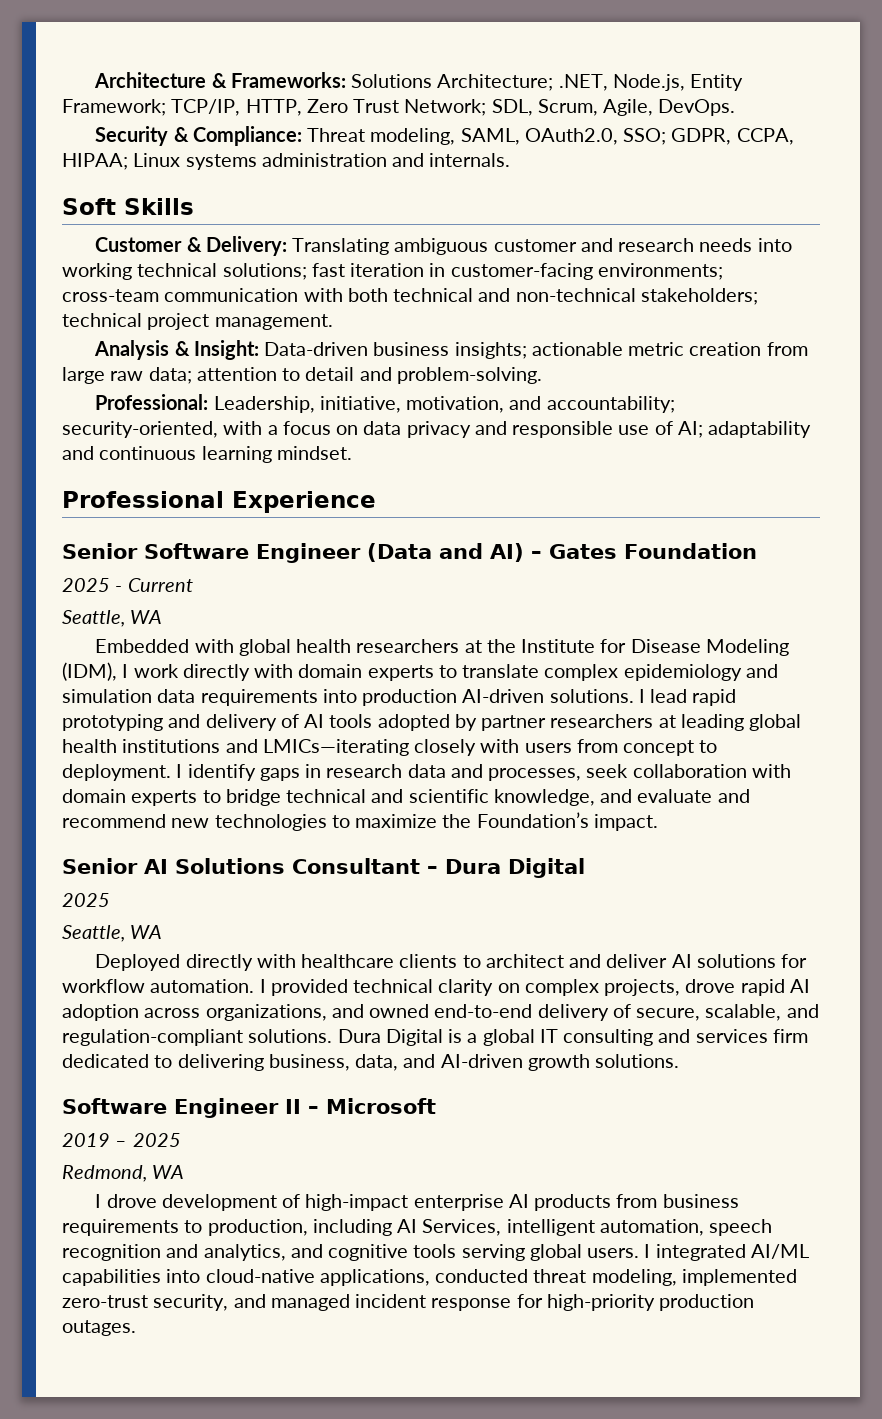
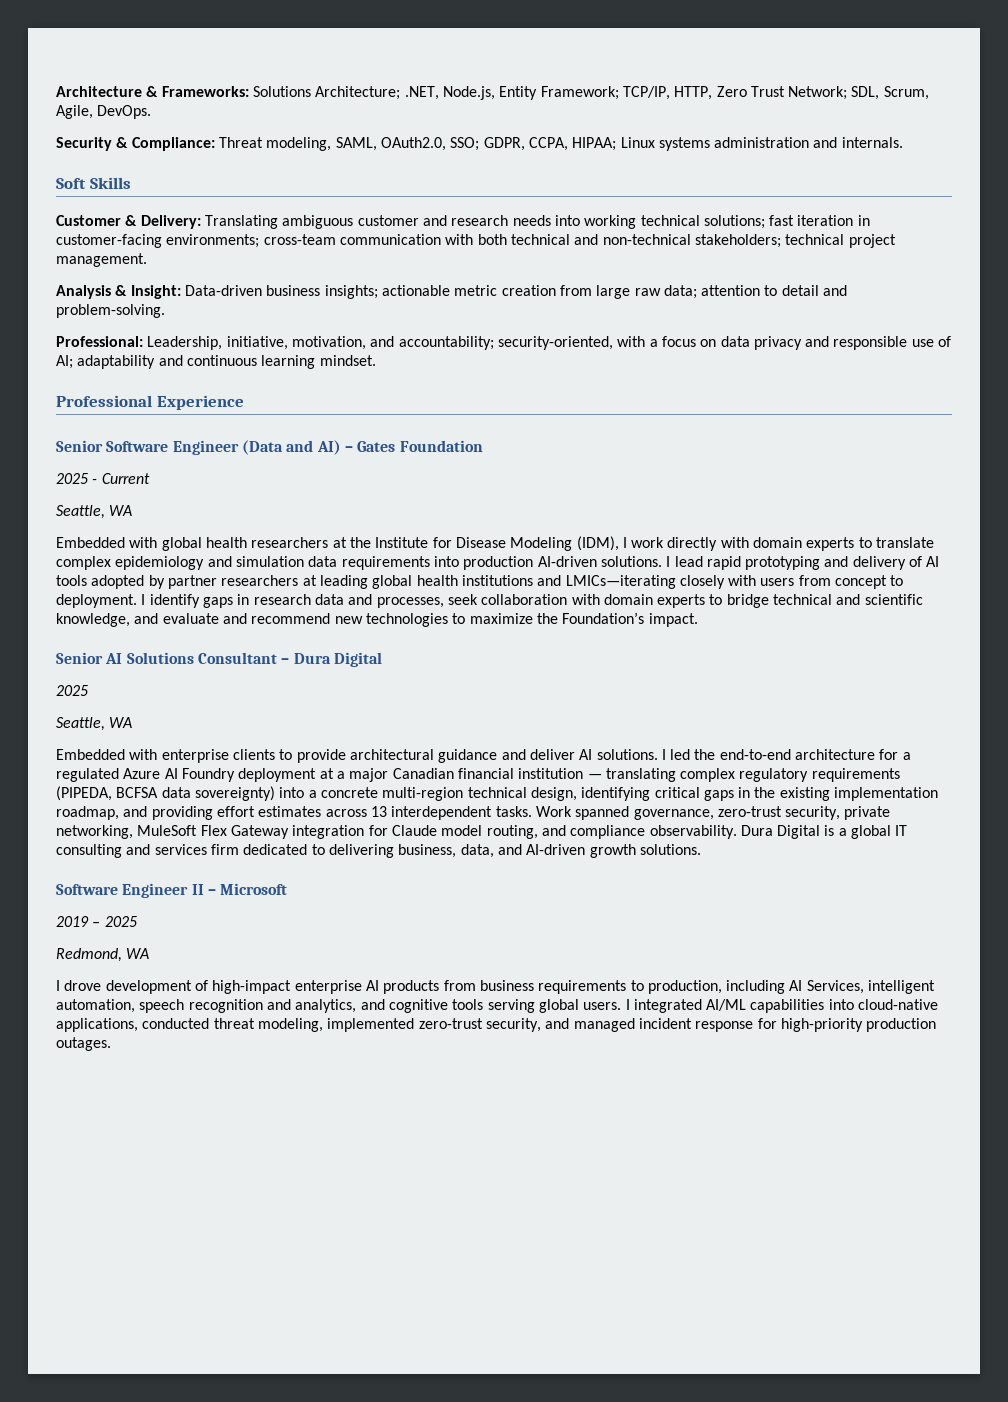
[95,954,808,971] [62,979,810,996] [62,1004,819,1021] [62,1029,333,1046] Deployed directly with healthcare clients to architect and deliver AI solutions for workflow automation. I provided technical clarity on complex projects, drove rapid AI adoption across organizations, and owned end-to-end delivery of secure, scalable, and regulation-compliant solutions. -> [56,749,911,763] [56,768,900,782] [56,786,939,801] [56,806,891,820] [56,825,737,839] Embedded with enterprise clients to provide architectural guidance and deliver AI solutions. I led the end-to-end architecture for a regulated Azure AI Foundry deployment at a major Canadian financial institution — translating complex regulatory requirements (PIPEDA, BCFSA data sovereignty) into a concrete multi-region technical design, identifying critical gaps in the existing implementation roadmap, and providing effort estimates across 13 interdependent tasks. Work spanned governance, zero-trust security, private networking, MuleSoft Flex Gateway integration for Claude model routing, and compliance observability.

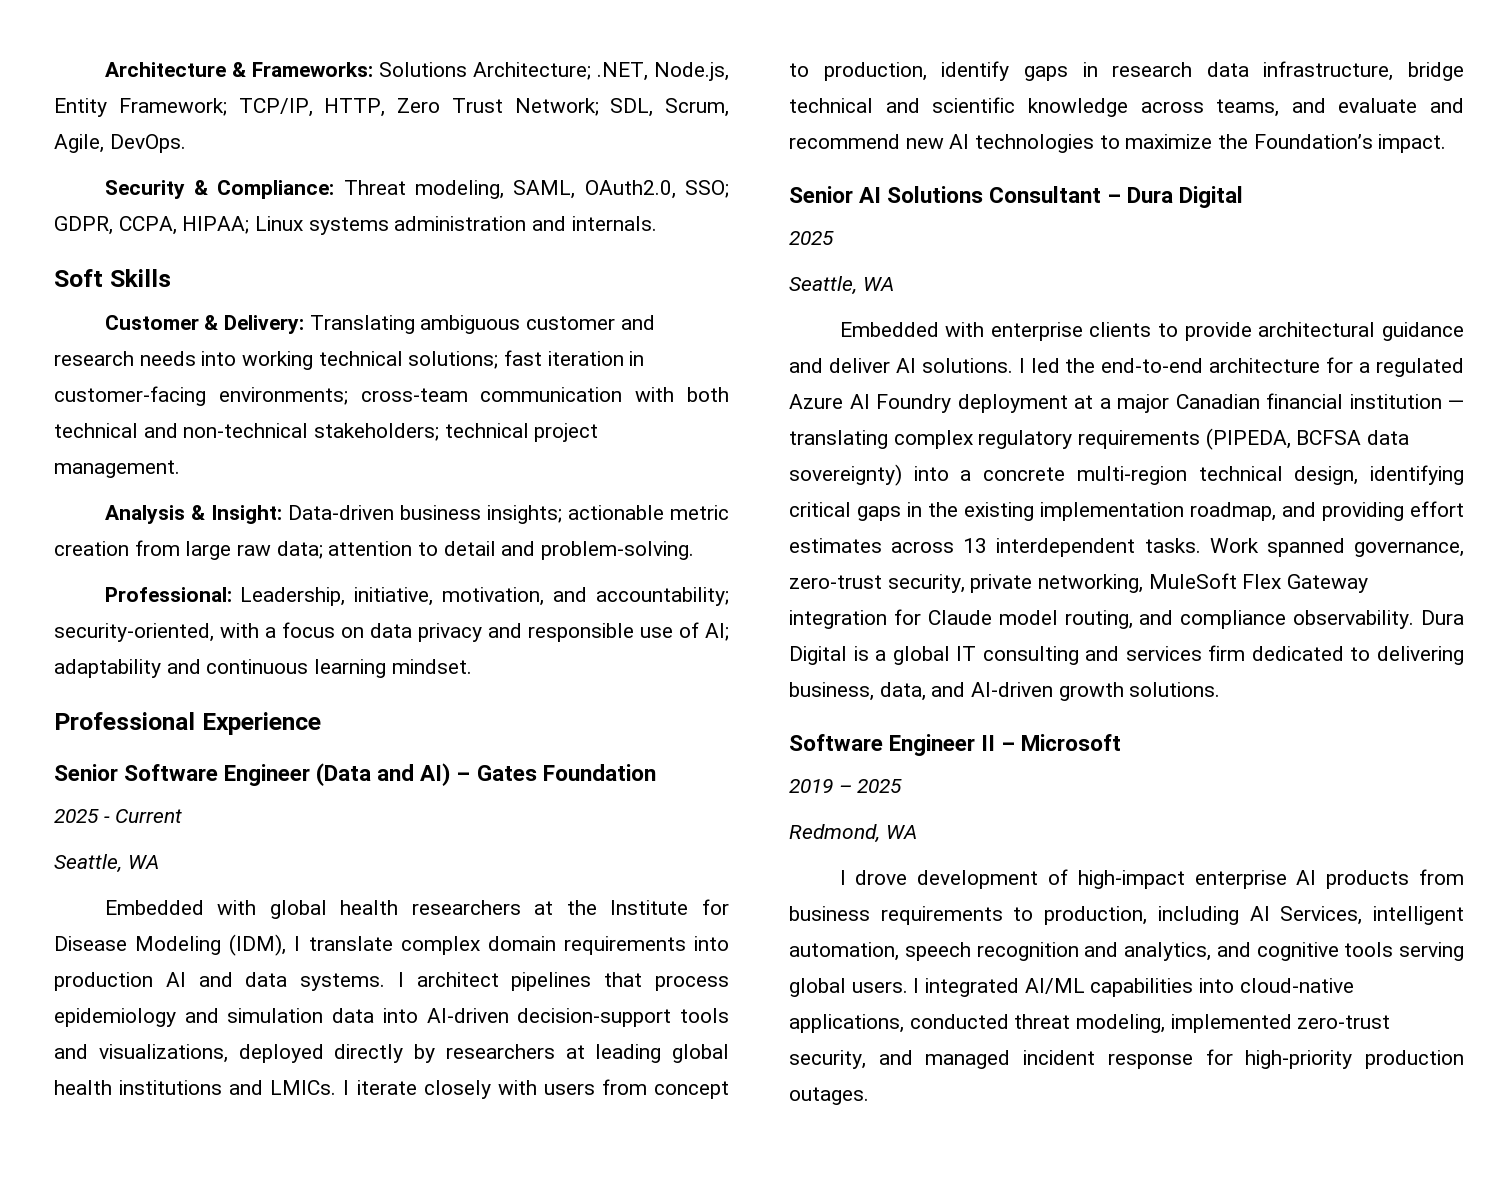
[631,537,935,551] [56,556,940,570] [56,575,217,589] work directly with domain experts to translate complex epidemiology and simulation data requirements into production AI-driven solutions. I lead rapid prototyping and delivery of AI tools adopted by partner -> [308,936,729,955] [54,972,729,991] [54,1008,729,1027] [54,1044,435,1063] translate complex domain requirements into production AI and data systems. I architect pipelines that process epidemiology and simulation data into AI-driven decision-support tools and visualizations, deployed directly by
[565,575,676,589] LMICs—iterating -> [270,1080,417,1095] LMICs. I iterate
[56,594,146,608] deployment. I -> [823,62,927,81] production,
[348,594,723,608] and processes, seek collaboration with domain experts to -> [1263,61,1394,81] infrastructure,
[56,613,130,627] knowledge, -> [1027,98,1280,117] knowledge across teams,
(363, 620) none -> [949,134,970,149] AI

